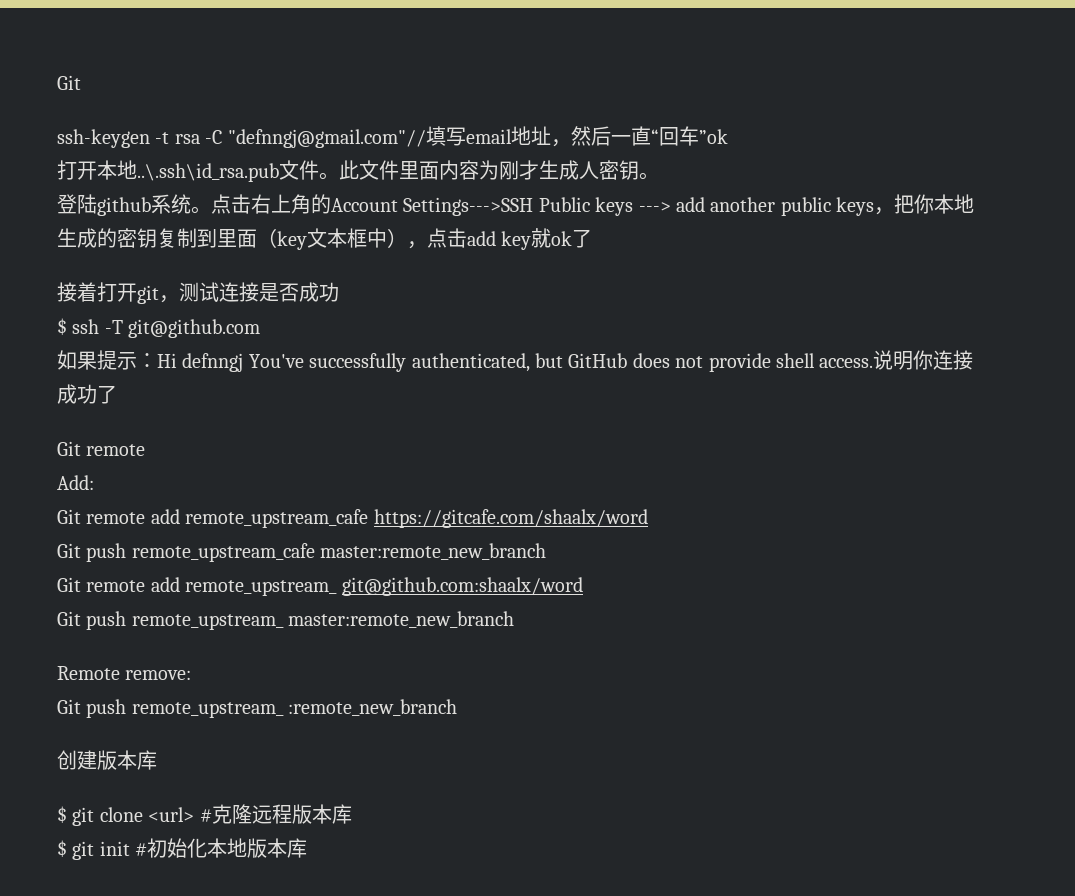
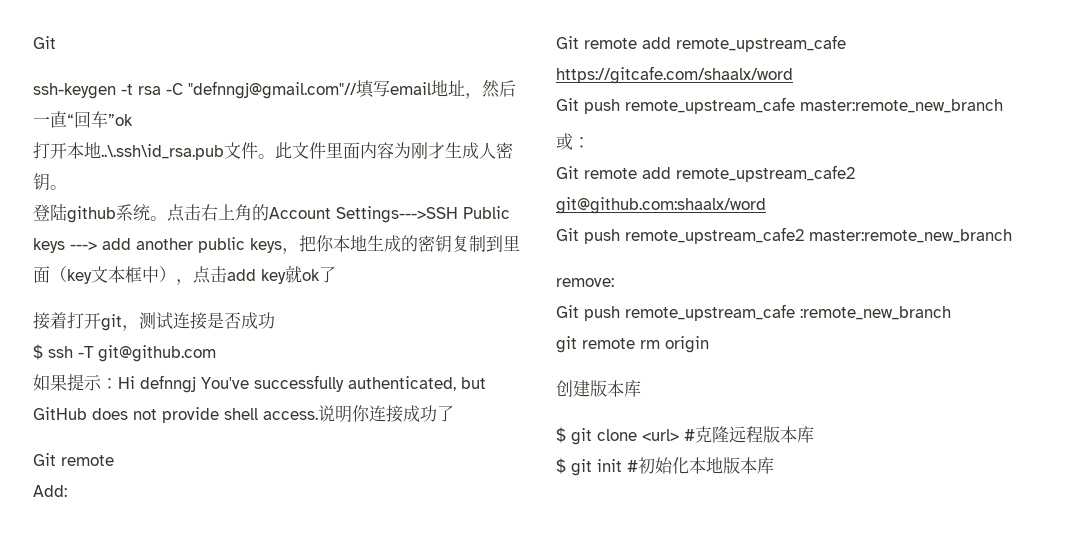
[57,577,338,596] // Git remote add remote_upstream_ -> [556,133,590,150] [556,165,855,182] // 或： // Git remote add remote_upstream_cafe2
[131,611,515,630] [57,666,120,680] remote_upstream_ master:remote_new_branch // Remote -> [625,227,1012,244] remote_upstream_cafe2 master:remote_new_branch //
[131,702,284,718] remote_upstream_ -> [625,304,795,321] remote_upstream_cafe
(458, 707) none -> [556,336,709,353] // git remote rm origin

